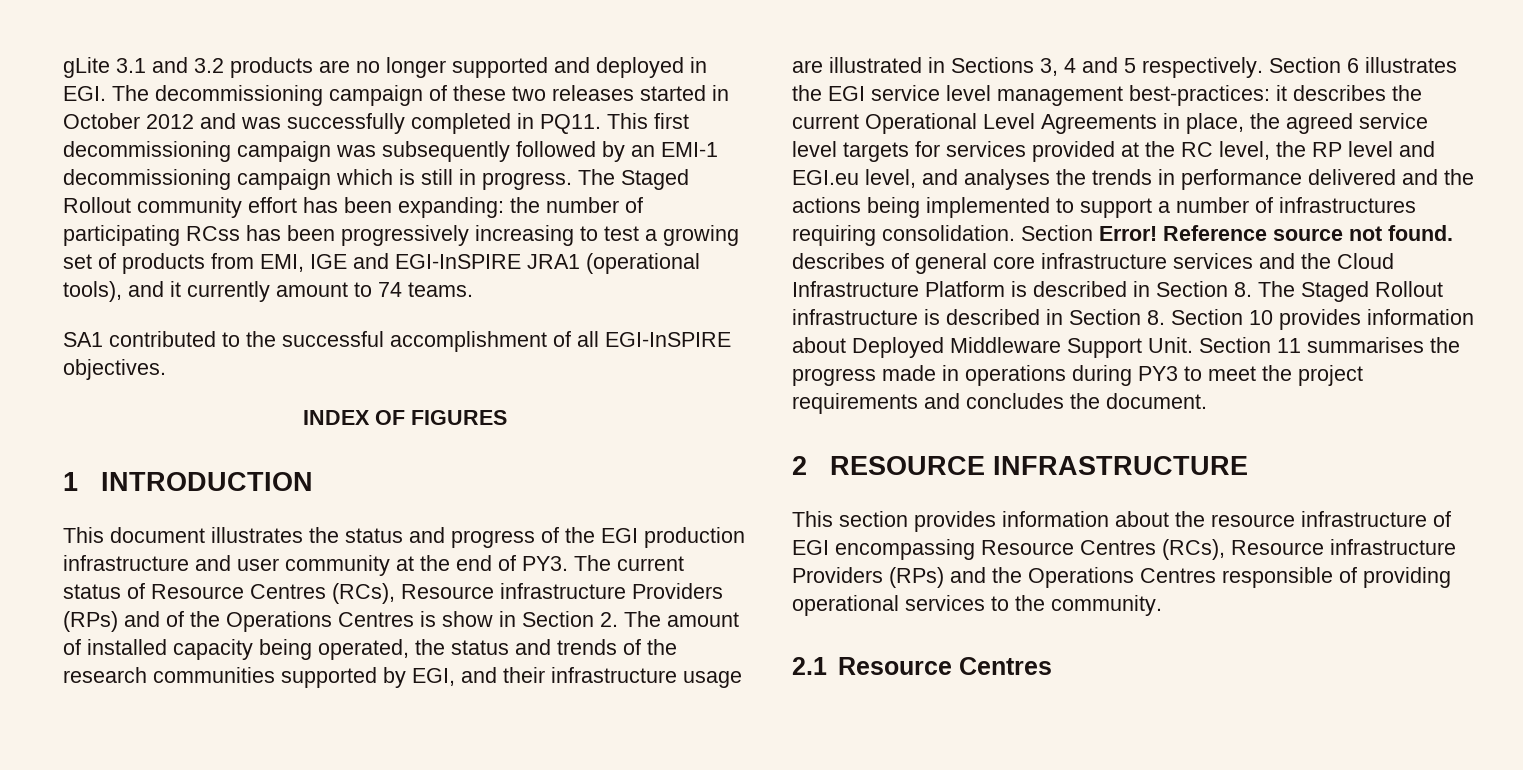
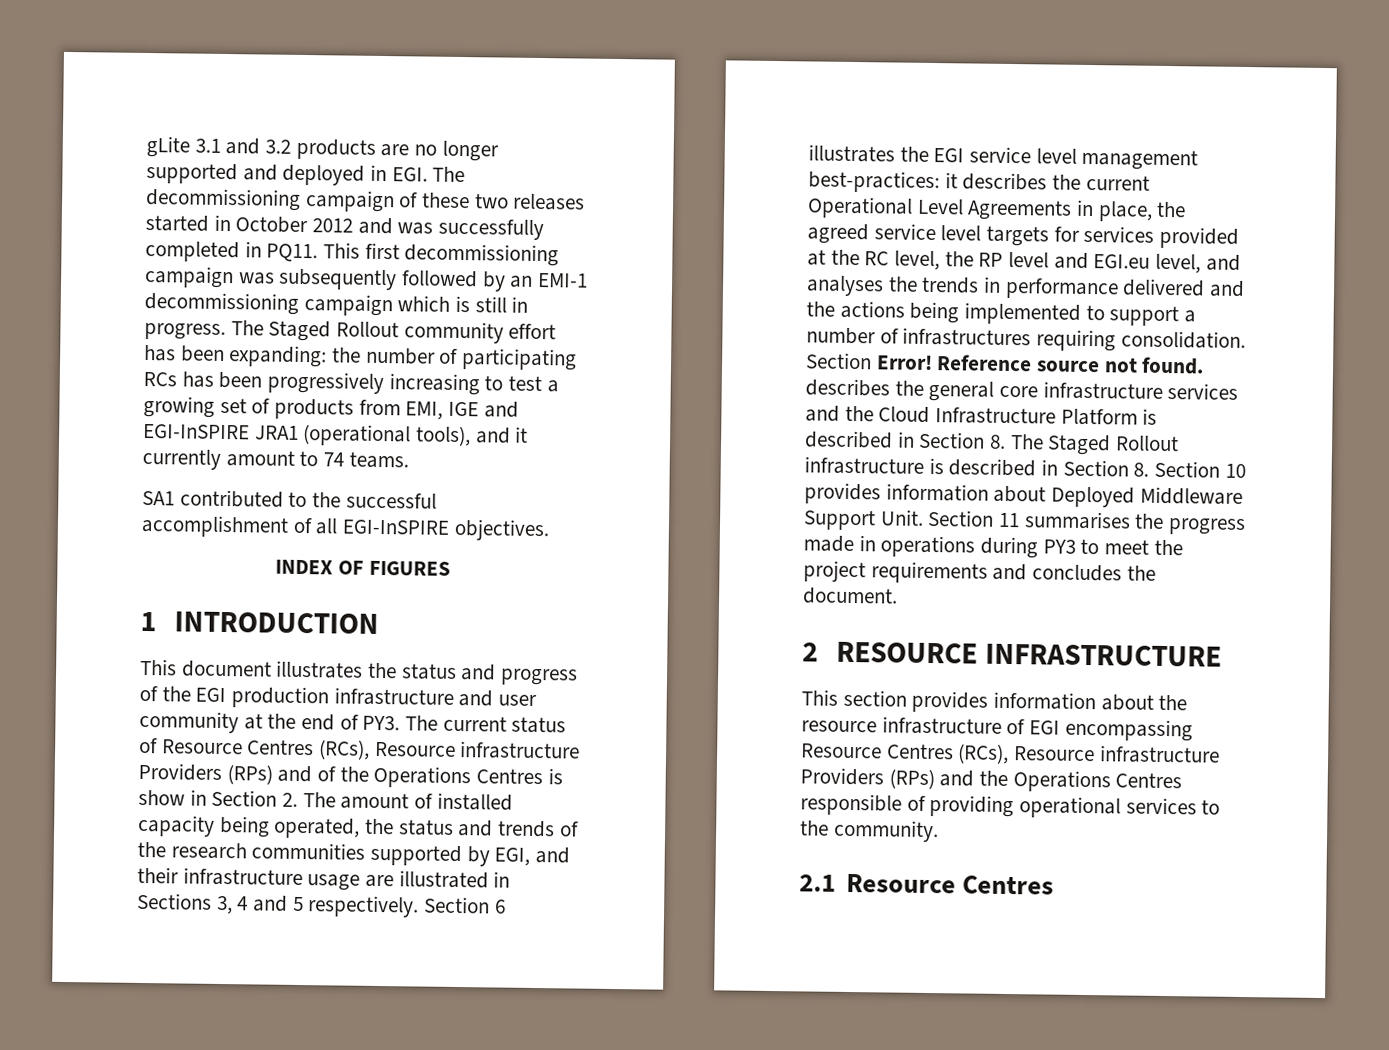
[186,226,240,241] RCss -> [143,371,177,387] RCs
[891,253,909,269] of -> [894,380,924,396] the

